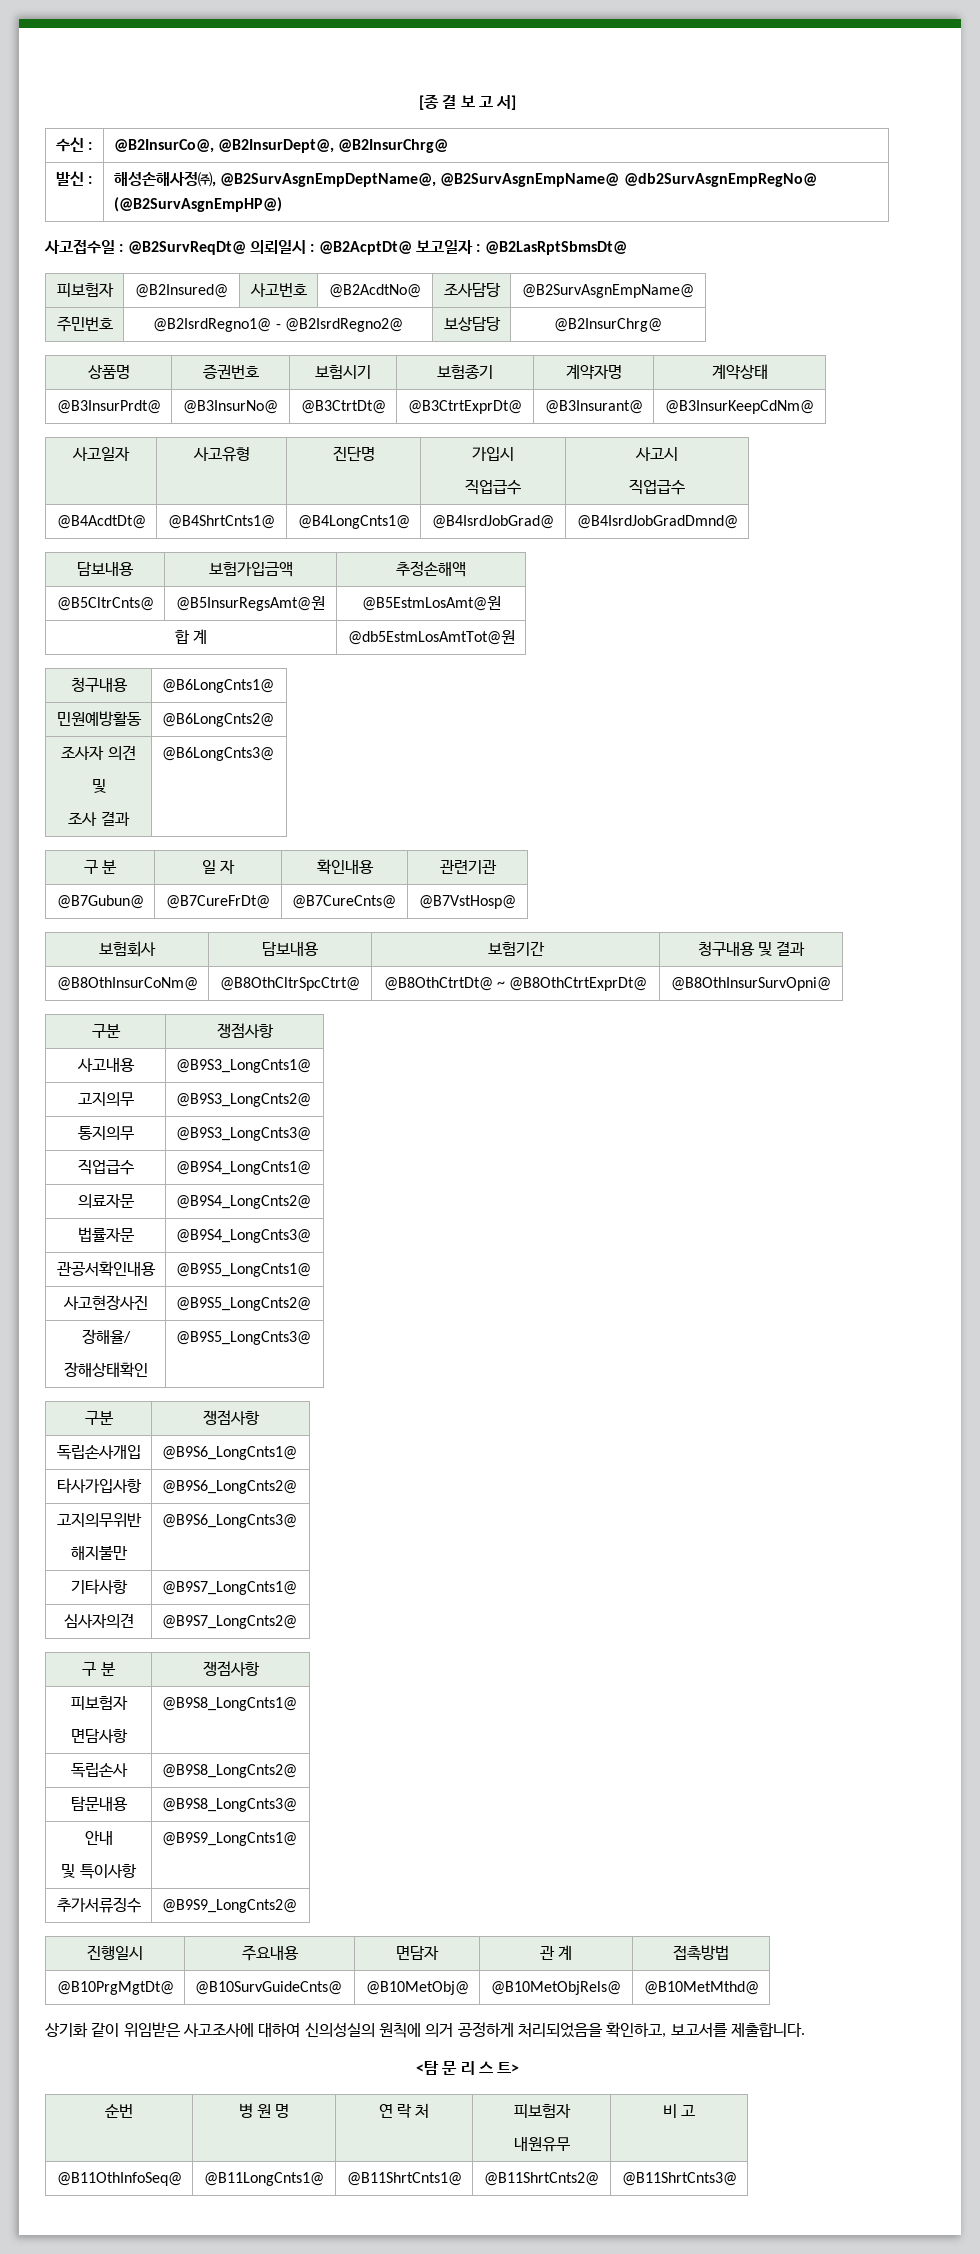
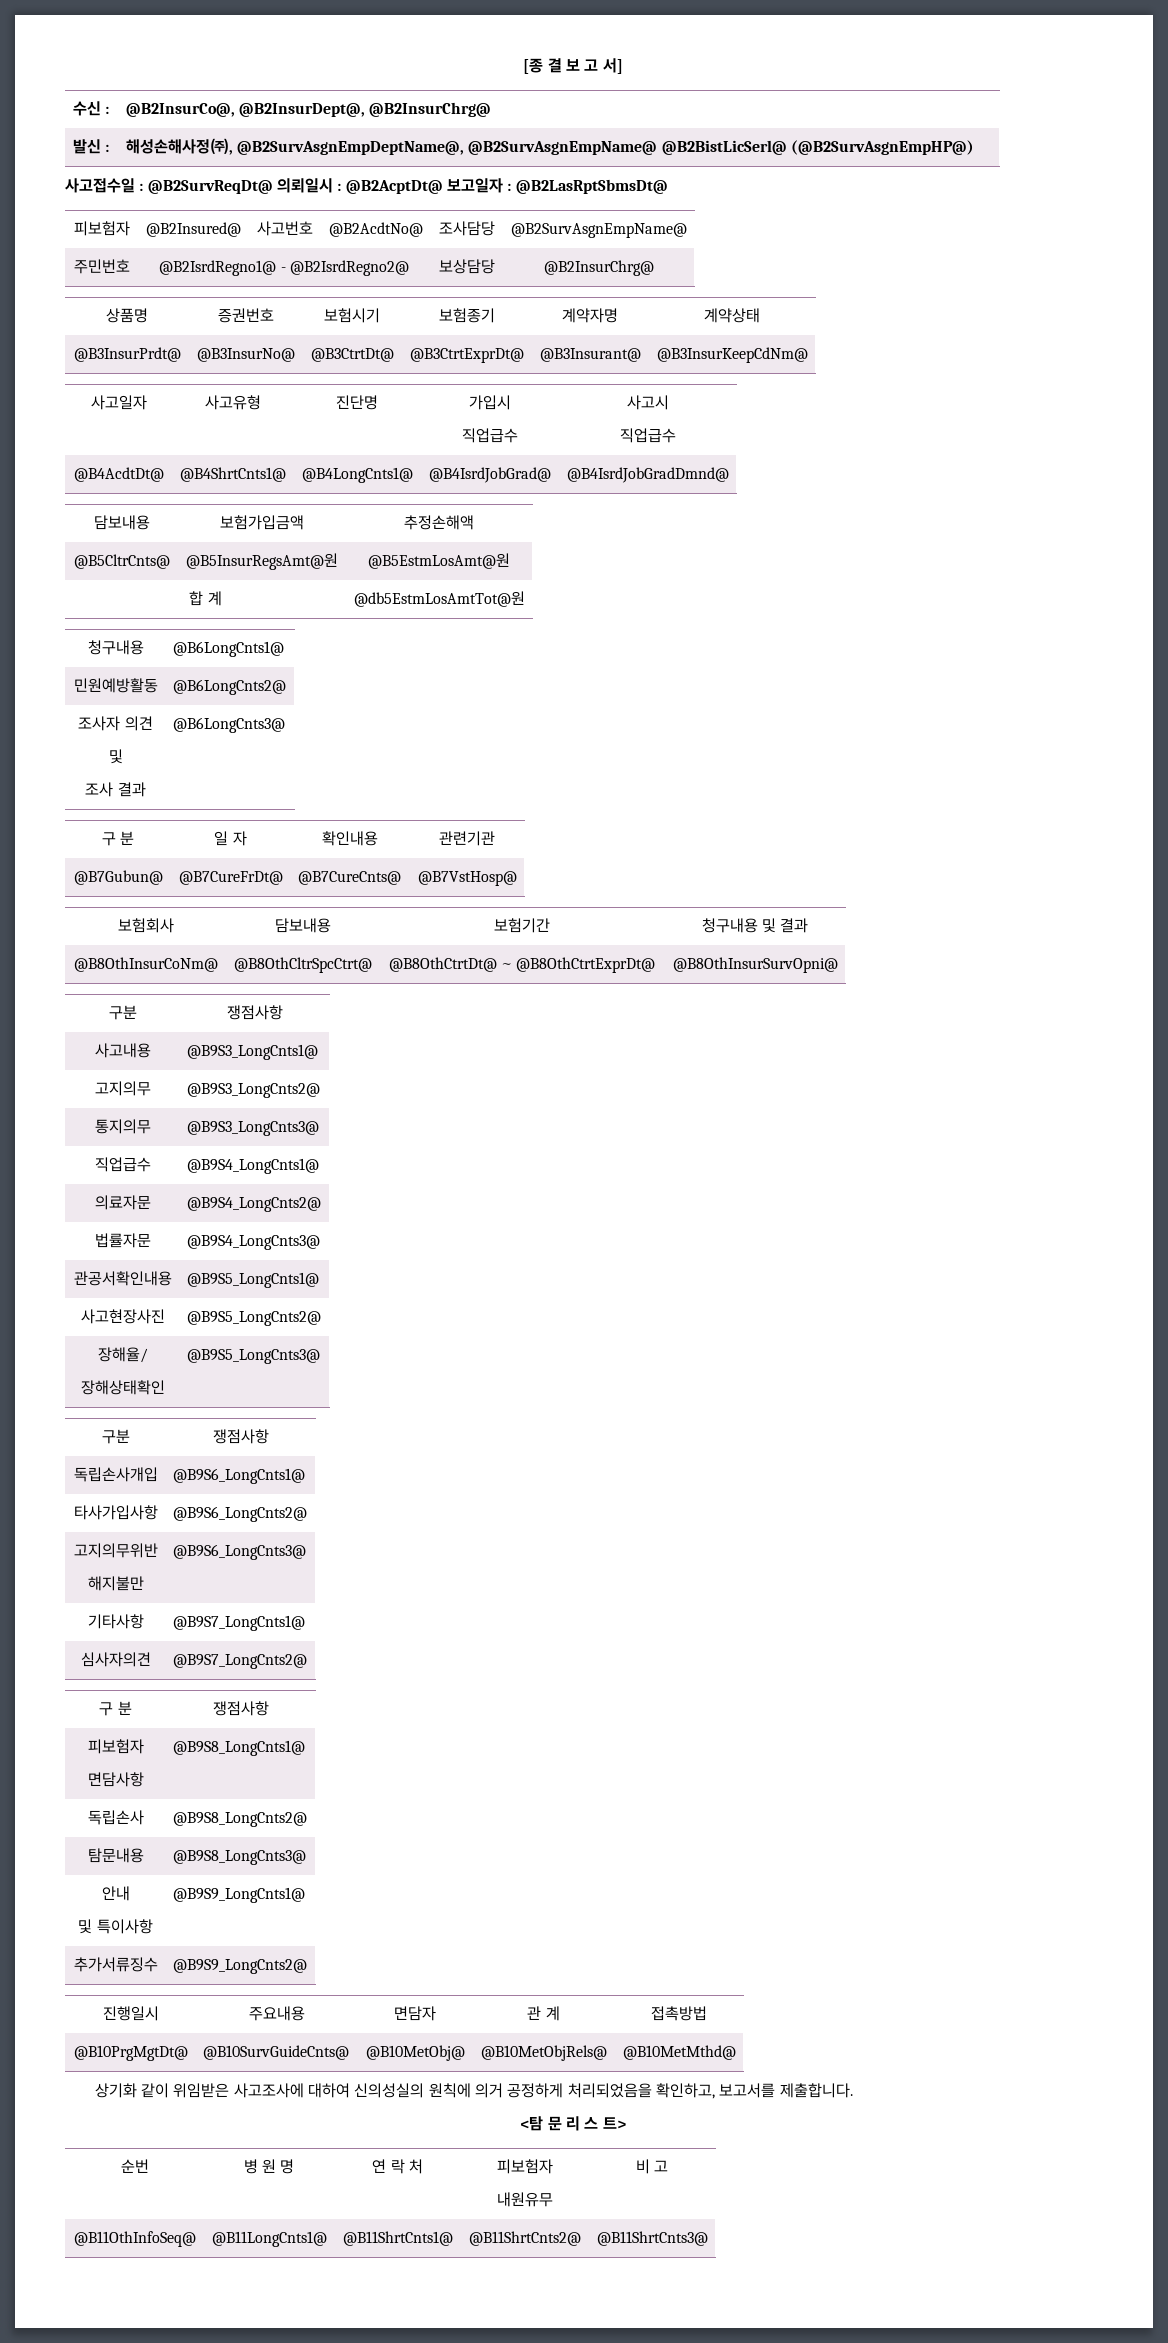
[623,173,817,187] @db2SurvAsgnEmpRegNo@ -> [661,140,787,155] @B2BistLicSerl@

